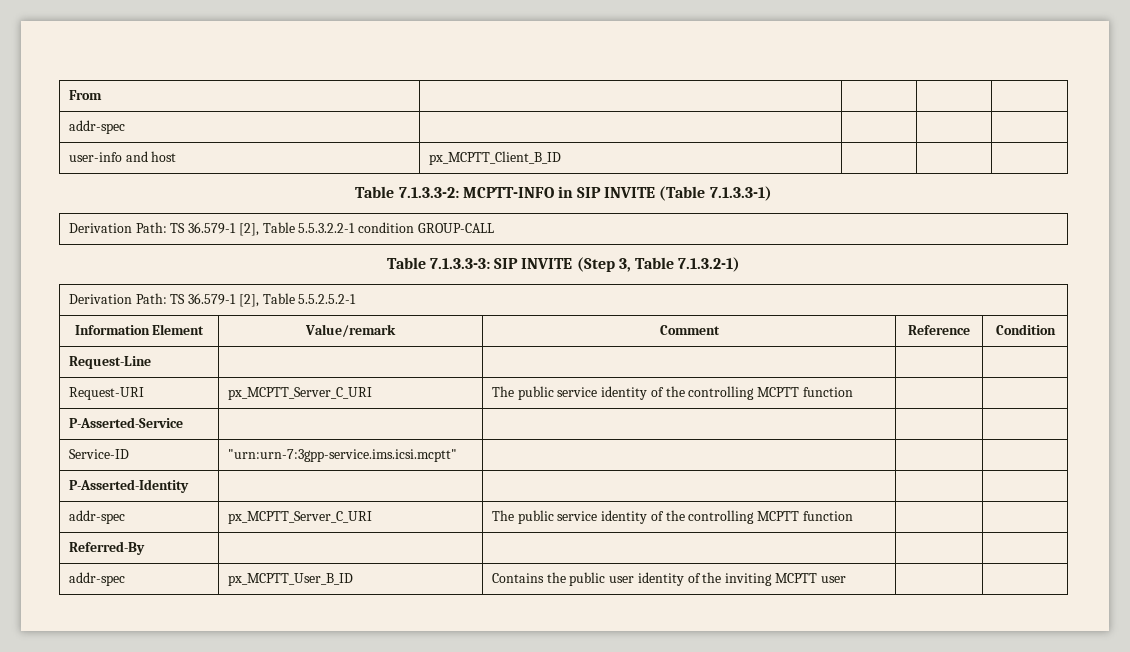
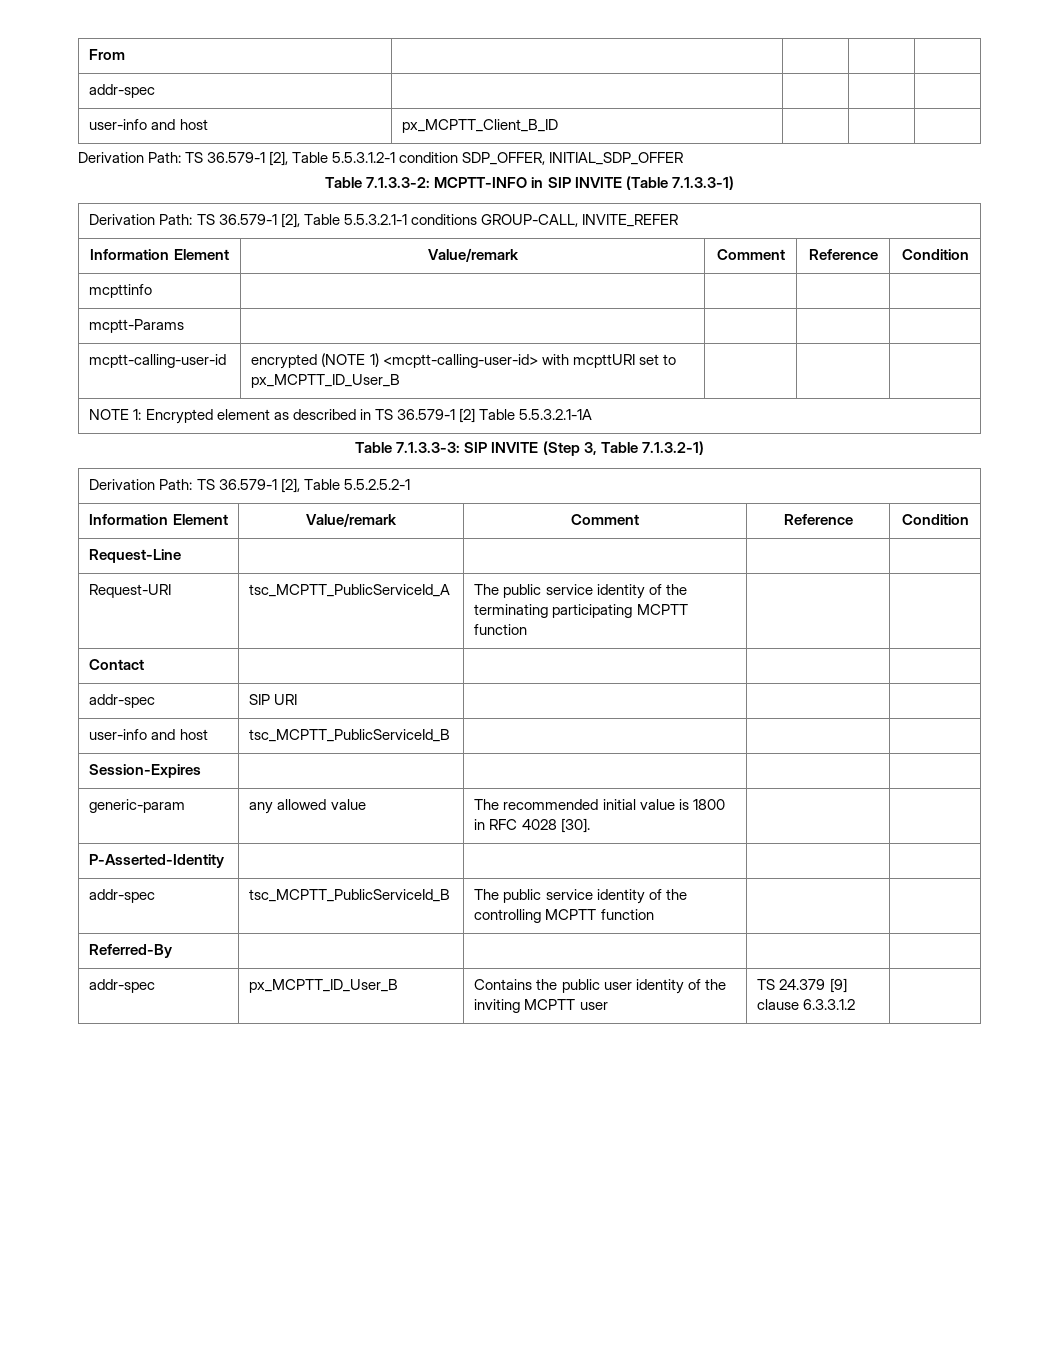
(561, 158) none -> [78,151,684,166] // Derivation Path: TS 36.579-1 [2], Table 5.5.3.1.2-1 condition SDP_OFFER, INITIAL_SDP_OFFER
[298,222,494,233] 5.5.3.2.2-1 condition GROUP-CALL -> [343,214,678,227] [90,249,229,260] [427,248,519,262] [716,249,785,260] [808,249,878,260] [901,249,969,260] [89,284,153,298] [89,319,185,333] [89,354,227,368] [251,353,676,369] [251,374,401,388] [89,408,592,424] 5.5.3.2.1-1 conditions GROUP-CALL, INVITE_REFER // Information Element | Value/remark | Comment | Reference | Condition // mcpttinfo | | | | // mcptt-Params | | | | // mcptt-calling-user-id | encrypted (NOTE 1) <mcptt-calling-user-id> with mcpttURI set to px_MCPTT_ID_User_B | | | // NOTE 1: Encrypted element as described in TS 36.579-1 [2] Table 5.5.3.2.1-1A
[227,387,372,400] [491,386,853,400] [68,417,183,428] [68,449,129,459] [227,449,457,462] px_MCPTT_Server_C_URI | The public service identity of the controlling MCPTT function | | // P-Asserted-Service | | | | // Service-ID | "urn:urn-7:3gpp-service.ims.icsi.mcptt" | -> [249,584,451,597] [474,584,687,599] [474,604,688,618] [474,624,528,635] [89,659,145,670] [89,694,156,708] [249,694,298,705] [89,729,208,740] [249,729,451,742] [89,764,202,778] [89,799,186,813] [249,799,366,814] [474,799,725,810] [474,818,590,833] tsc_MCPTT_PublicServiceId_A | The public service identity of the terminating participating MCPTT function | | // Contact | | | | // addr-spec | SIP URI | | | // user-info and host | tsc_MCPTT_PublicServiceId_B | | | // Session-Expires | | | | // generic-param | any allowed value | The recommended initial value is 1800 in RFC 4028 [30].
[227,511,372,524] px_MCPTT_Server_C_URI -> [249,889,451,902] tsc_MCPTT_PublicServiceId_B
[227,573,353,586] px_MCPTT_User_B_ID -> [249,979,399,993] px_MCPTT_ID_User_B
(846, 579) none -> [757,978,847,993] [757,999,856,1010] TS 24.379 [9] clause 6.3.3.1.2

